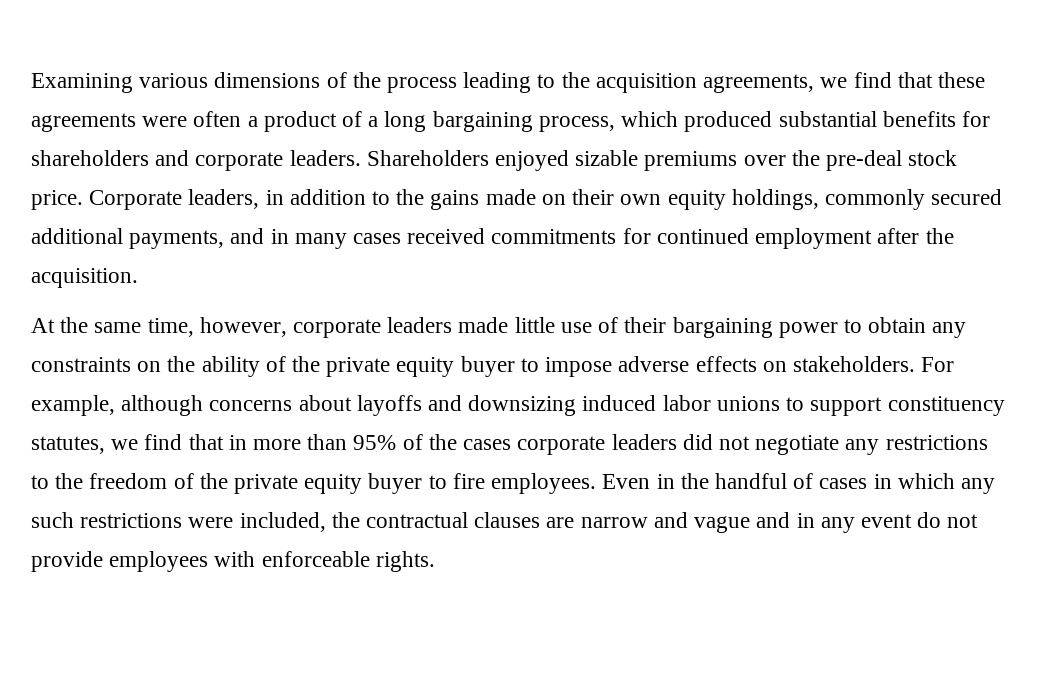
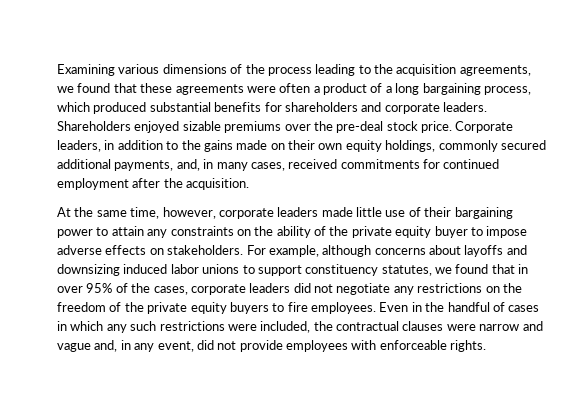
[853,72,892,88] find -> [77,83,111,93] found
[230,228,265,244] and -> [176,159,200,171] and,
[353,233,402,244] cases -> [250,162,285,171] cases,
[868,317,927,333] obtain -> [111,226,144,236] attain
[144,434,183,450] find -> [455,264,489,274] found
[253,434,348,450] more than -> [57,286,83,293] over
[463,439,512,450] cases -> [153,286,188,295] cases,
[31,475,49,489] to -> [485,286,500,293] on
[368,473,423,494] buyer -> [229,302,269,314] buyers
[546,517,575,528] are -> [446,324,476,331] were
[756,512,791,528] and -> [94,340,118,352] and,
[860,512,942,528] event do -> [157,340,214,352] event, did

